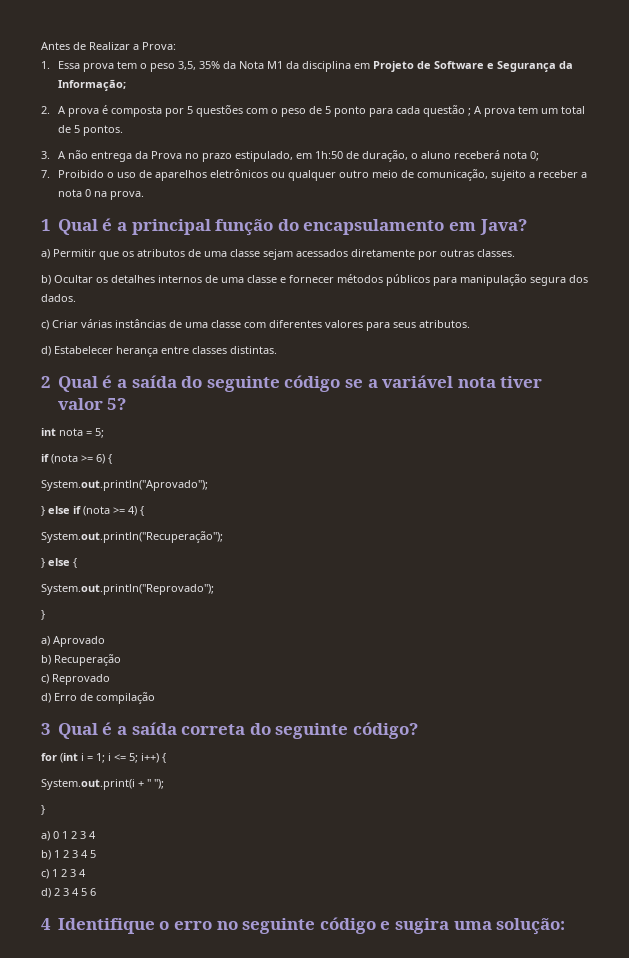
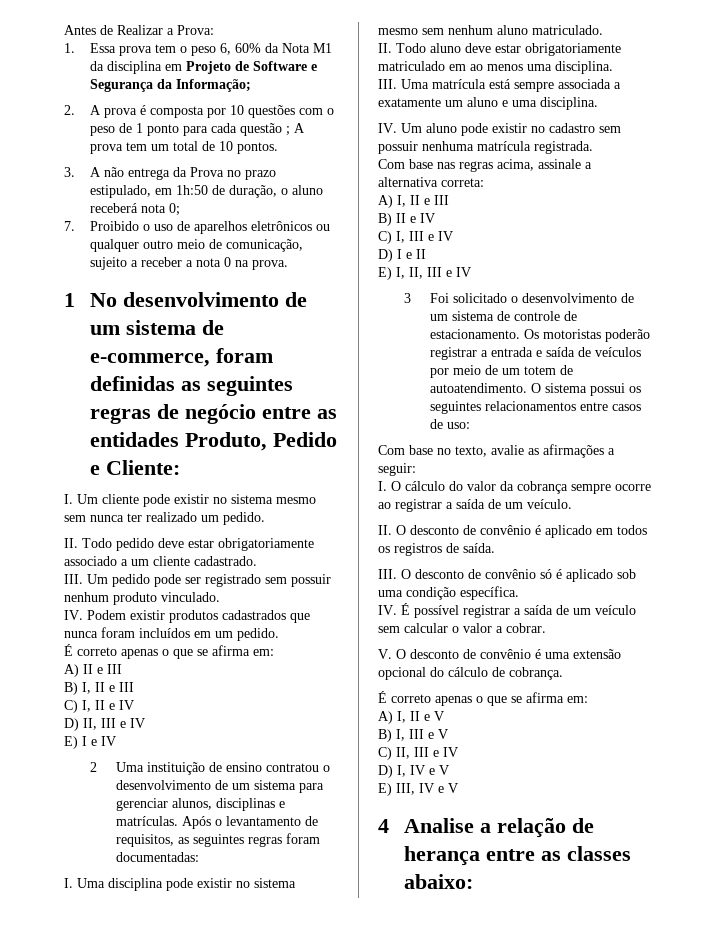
[177,61,220,70] 3,5, 35% -> [219,43,261,55] 6, 60%
[186,106,193,114] 5 -> [229,105,244,115] 10
[324,106,331,114] 5 -> [135,123,143,133] 1
[73,125,80,133] 5 -> [218,141,233,151] 10
[57,218,527,236] [41,249,515,260] [41,274,588,286] [41,294,76,302] [41,319,470,331] [41,346,277,357] [41,375,543,392] [57,398,127,410] [41,428,104,438] [41,454,112,464] [41,480,208,491] [41,506,144,516] [41,531,223,543] [41,558,77,568] [41,584,214,595] [41,610,45,620] [41,636,105,647] [41,654,121,666] [41,674,110,685] [41,692,155,704] [41,722,418,739] [41,753,166,763] [41,779,164,790] [41,805,45,815] [41,831,96,841] [41,850,96,860] [41,869,86,879] [41,888,96,898] [41,917,566,935] Qual é a principal função do encapsulamento em Java? // a) Permitir que os atributos de uma classe sejam acessados diretamente por outras classes. // b) Ocultar os detalhes internos de uma classe e fornecer métodos públicos para manipulação segura dos dados. // c) Criar várias instâncias de uma classe com diferentes valores para seus atributos. // d) Estabelecer herança entre classes distintas. // 2 Qual é a saída do seguinte código se a variável nota tiver valor 5? // int nota = 5; // if (nota >= 6) { // System.out.println("Aprovado"); // } else if (nota >= 4) { // System.out.println("Recuperação"); // } else { // System.out.println("Reprovado"); // } // a) Aprovado // b) Recuperação // c) Reprovado // d) Erro de compilação // 3 Qual é a saída correta do seguinte código? // for (int i = 1; i <= 5; i++) { // System.out.print(i + " "); // } // a) 0 1 2 3 4 // b) 1 2 3 4 5 // c) 1 2 3 4 // d) 2 3 4 5 6 // 4 Identifique o erro no seguinte código e sugira uma solução: -> [89,292,307,307] [89,320,224,335] [89,348,273,367] [89,376,293,396] [89,404,337,424] [89,432,337,451] [89,460,180,475] [64,494,316,507] [64,512,265,525] [64,538,314,551] [64,556,257,566] [64,574,331,587] [64,592,220,605] [64,610,310,623] [64,627,279,641] [64,644,274,659] [64,664,122,677] [64,682,134,695] [64,700,134,713] [64,718,145,731] [64,736,116,749] [89,762,330,775] [115,780,324,793] [115,798,285,811] [115,816,318,829] [115,833,320,847] [115,852,199,862] [64,878,296,891] [378,25,603,35] [378,43,621,56] [378,61,613,74] [378,79,621,92] [378,97,598,110] [378,123,621,136] [378,141,593,154] [378,159,592,172] [378,177,484,187] [378,195,449,208] [378,213,435,226] [378,231,453,244] [378,249,426,262] [378,267,471,280] [403,293,634,303] [429,311,577,321] [429,329,650,342] [429,347,641,360] [429,365,573,378] [429,383,641,396] [429,401,641,414] [429,419,470,429] [378,444,615,458] [378,463,416,476] [378,481,651,494] [378,499,572,512] [378,525,647,538] [378,543,495,556] [378,569,636,582] [378,586,519,600] [378,603,636,618] [378,623,546,633] [378,649,621,659] [378,667,563,680] [378,691,588,706] [378,711,444,724] [378,729,448,742] [378,747,458,760] [378,765,449,778] [378,783,458,796] [378,818,594,838] [403,846,631,866] [403,874,473,889] No desenvolvimento de um sistema de e-commerce, foram definidas as seguintes regras de negócio entre as entidades Produto, Pedido e Cliente: // I. Um cliente pode existir no sistema mesmo sem nunca ter realizado um pedido. // II. Todo pedido deve estar obrigatoriamente associado a um cliente cadastrado. // III. Um pedido pode ser registrado sem possuir nenhum produto vinculado. // IV. Podem existir produtos cadastrados que nunca foram incluídos em um pedido. // É correto apenas o que se afirma em: // A) II e III // B) I, II e III // C) I, II e IV // D) II, III e IV // E) I e IV // 2 Uma instituição de ensino contratou o desenvolvimento de um sistema para gerenciar alunos, disciplinas e matrículas. Após o levantamento de requisitos, as seguintes regras foram documentadas: // I. Uma disciplina pode existir no sistema mesmo sem nenhum aluno matriculado. // II. Todo aluno deve estar obrigatoriamente matriculado em ao menos uma disciplina. // III. Uma matrícula está sempre associada a exatamente um aluno e uma disciplina. // IV. Um aluno pode existir no cadastro sem possuir nenhuma matrícula registrada. // Com base nas regras acima, assinale a alternativa correta: // A) I, II e III // B) II e IV // C) I, III e IV // D) I e II // E) I, II, III e IV // 3 Foi solicitado o desenvolvimento de um sistema de controle de estacionamento. Os motoristas poderão registrar a entrada e saída de veículos por meio de um totem de autoatendimento. O sistema possui os seguintes relacionamentos entre casos de uso: // Com base no texto, avalie as afirmações a seguir: // I. O cálculo do valor da cobrança sempre ocorre ao registrar a saída de um veículo. // II. O desconto de convênio é aplicado em todos os registros de saída. // III. O desconto de convênio só é aplicado sob uma condição específica. // IV. É possível registrar a saída de um veículo sem calcular o valor a cobrar. // V. O desconto de convênio é uma extensão opcional do cálculo de cobrança. // É correto apenas o que se afirma em: // A) I, II e V // B) I, III e V // C) II, III e IV // D) I, IV e V // E) III, IV e V // 4 Analise a relação de herança entre as classes abaixo:

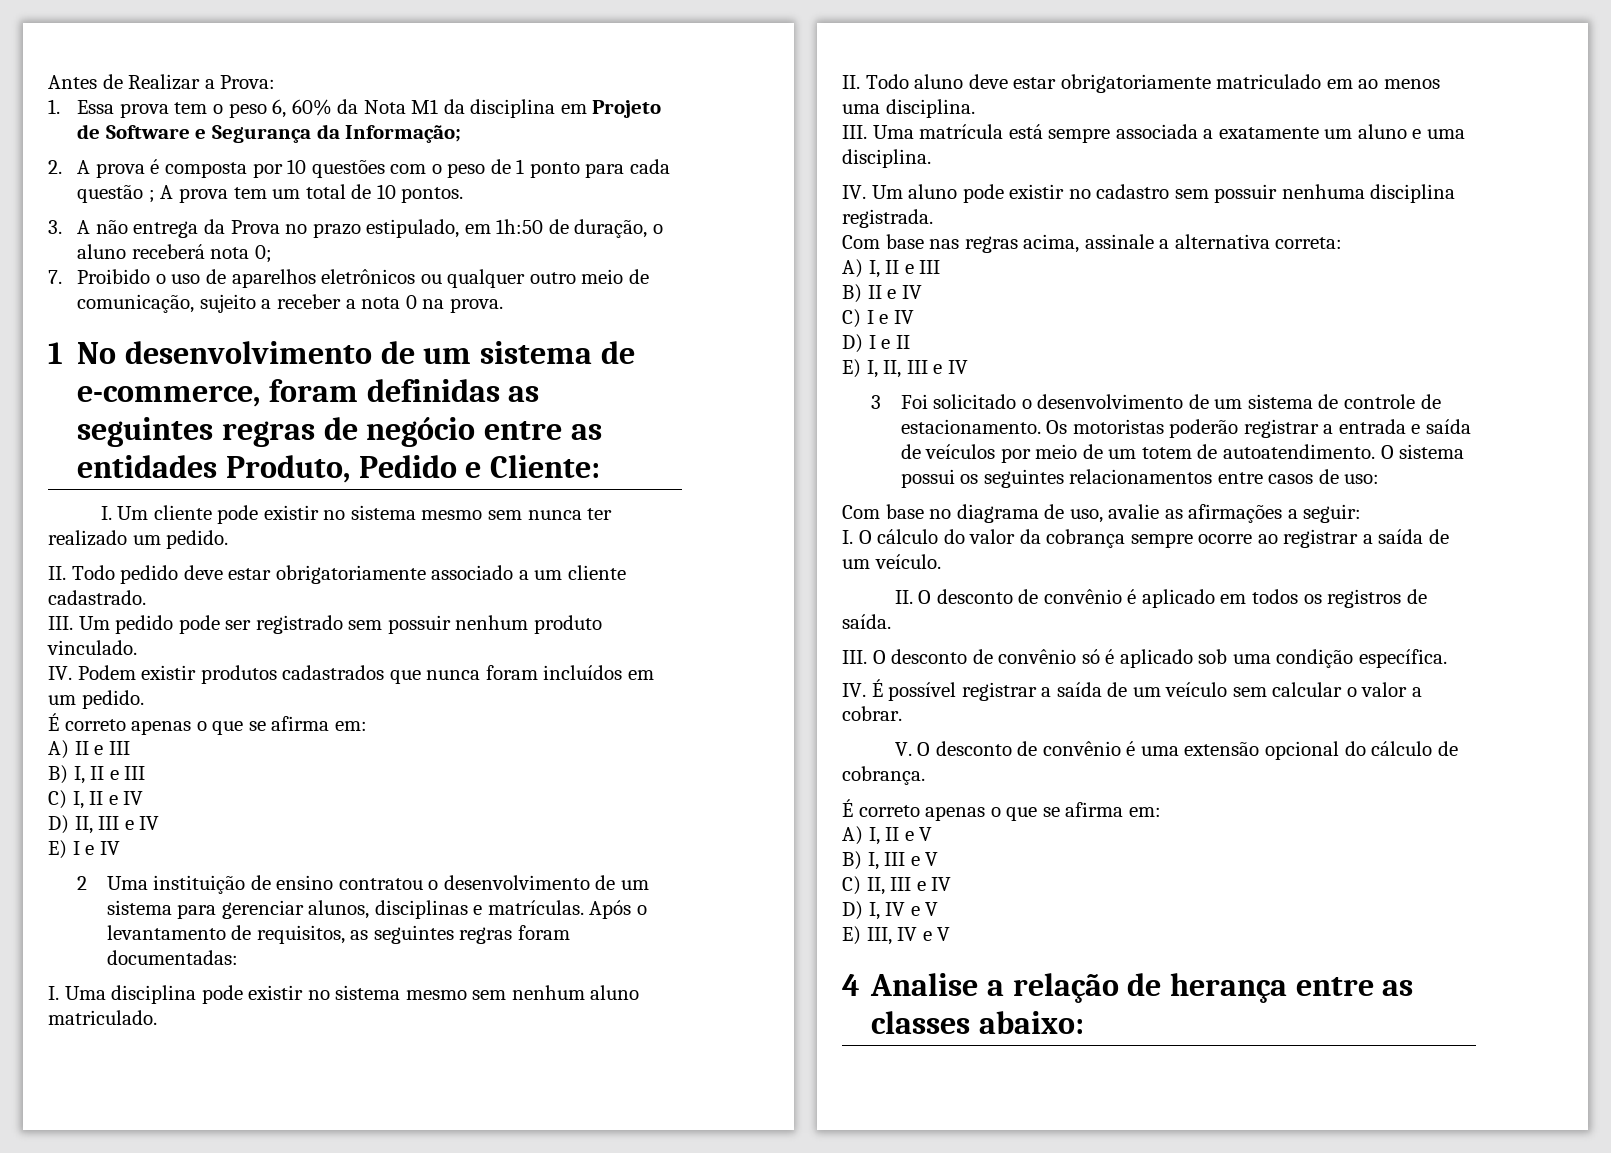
[477,141,531,151] matrícula -> [1370,184,1456,203] disciplina
[396,231,424,243] I, III -> [866,310,874,324] I
[455,446,487,457] texto, -> [956,504,1103,523] diagrama de uso,

